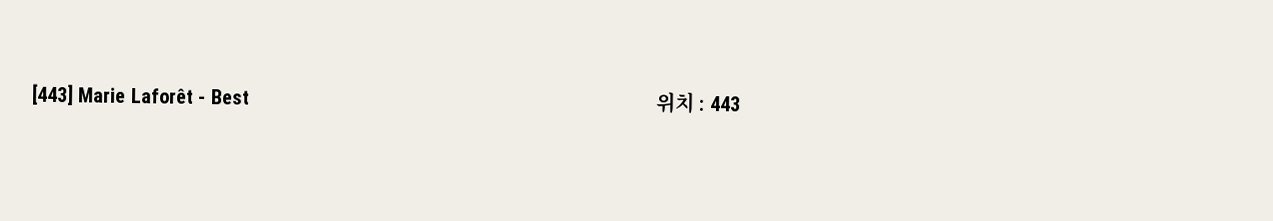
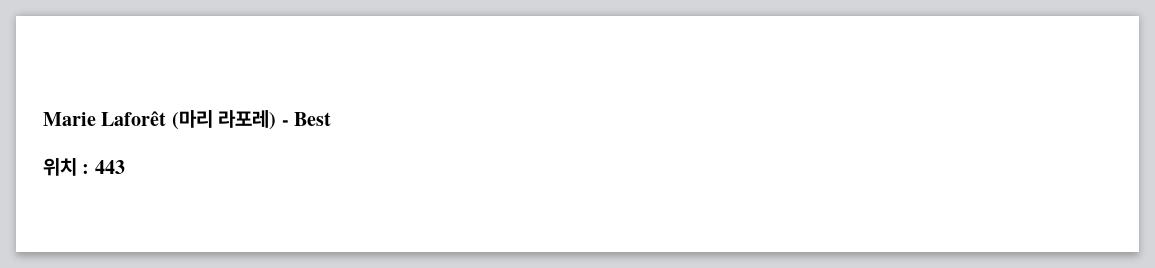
[32,83,74,106] [443] -> (43, 119) none
(194, 96) none -> [171,110,277,130] (마리 라포레)

